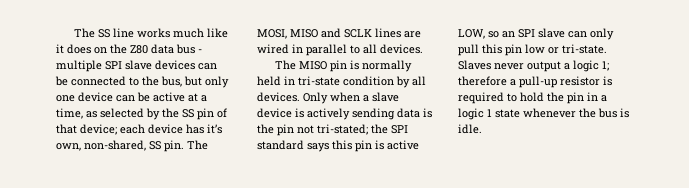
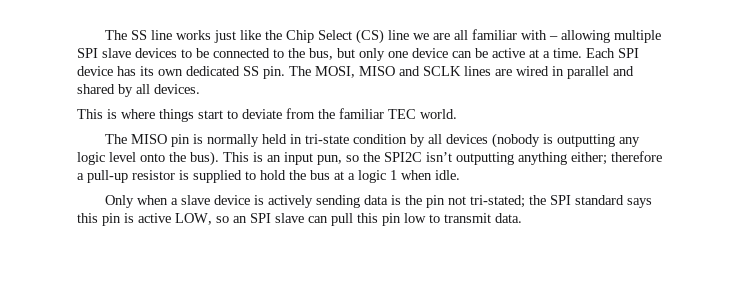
[173,28,229,38] [56,44,202,54] much like it does on the Z80 data bus - -> [213,29,610,44] just like the Chip Select (CS) line we are all familiar with – allowing
[198,63,217,70] can -> [181,49,192,58] to
[56,108,227,120] [56,124,222,135] [56,140,146,151] time, as selected by the SS pin of that device; each device has it’s own, non-shared, -> [553,48,639,58] [77,66,240,76] time. Each SPI device has its own dedicated
[350,44,423,54] to all devices. -> [613,66,634,76] [77,84,200,97] [77,108,457,122] and shared by all devices. // This is where things start to deviate from the familiar TEC world.
[257,92,300,102] devices. -> [445,133,640,148] [77,151,662,166] [77,170,460,183] devices (nobody is outputting any logic level onto the bus). This is an input pun, so the SPI2C isn’t outputting anything either; therefore a pull-up resistor is supplied to hold the bus at a logic 1 when idle. //
[590,28,614,40] only -> (328, 219) none
[548,44,607,54] [458,60,609,72] [458,76,612,88] [458,92,607,104] [458,108,629,120] [458,124,482,134] or tri-state. Slaves never output a logic 1; therefore a pull-up resistor is required to hold the pin in a logic 1 state whenever the bus is idle. -> [429,213,522,223] to transmit data.

